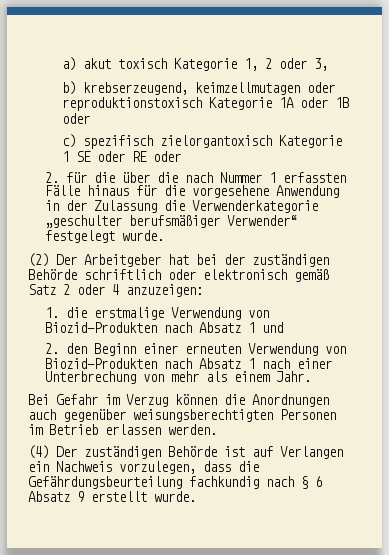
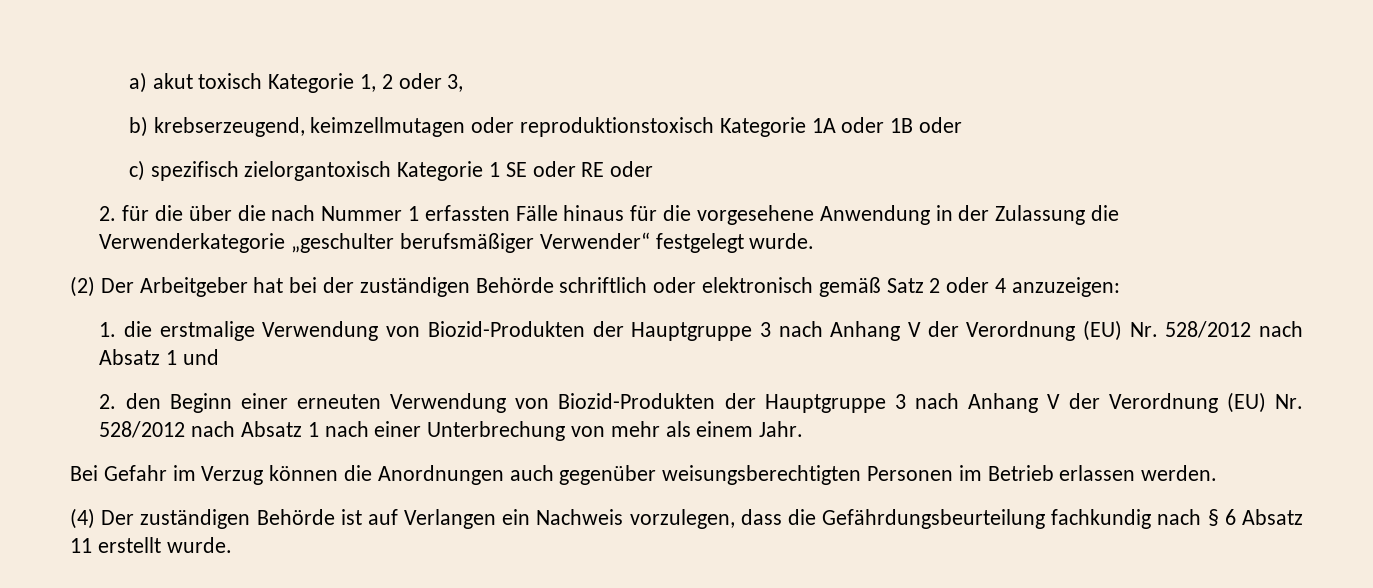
(158, 327) none -> [592,320,1252,341] der Hauptgruppe 3 nach Anhang V der Verordnung (EU) Nr. 528/2012
(158, 363) none -> [724,392,1303,413] [99,421,186,438] der Hauptgruppe 3 nach Anhang V der Verordnung (EU) Nr. 528/2012
[77,491,84,502] 9 -> [70,538,92,553] 11

